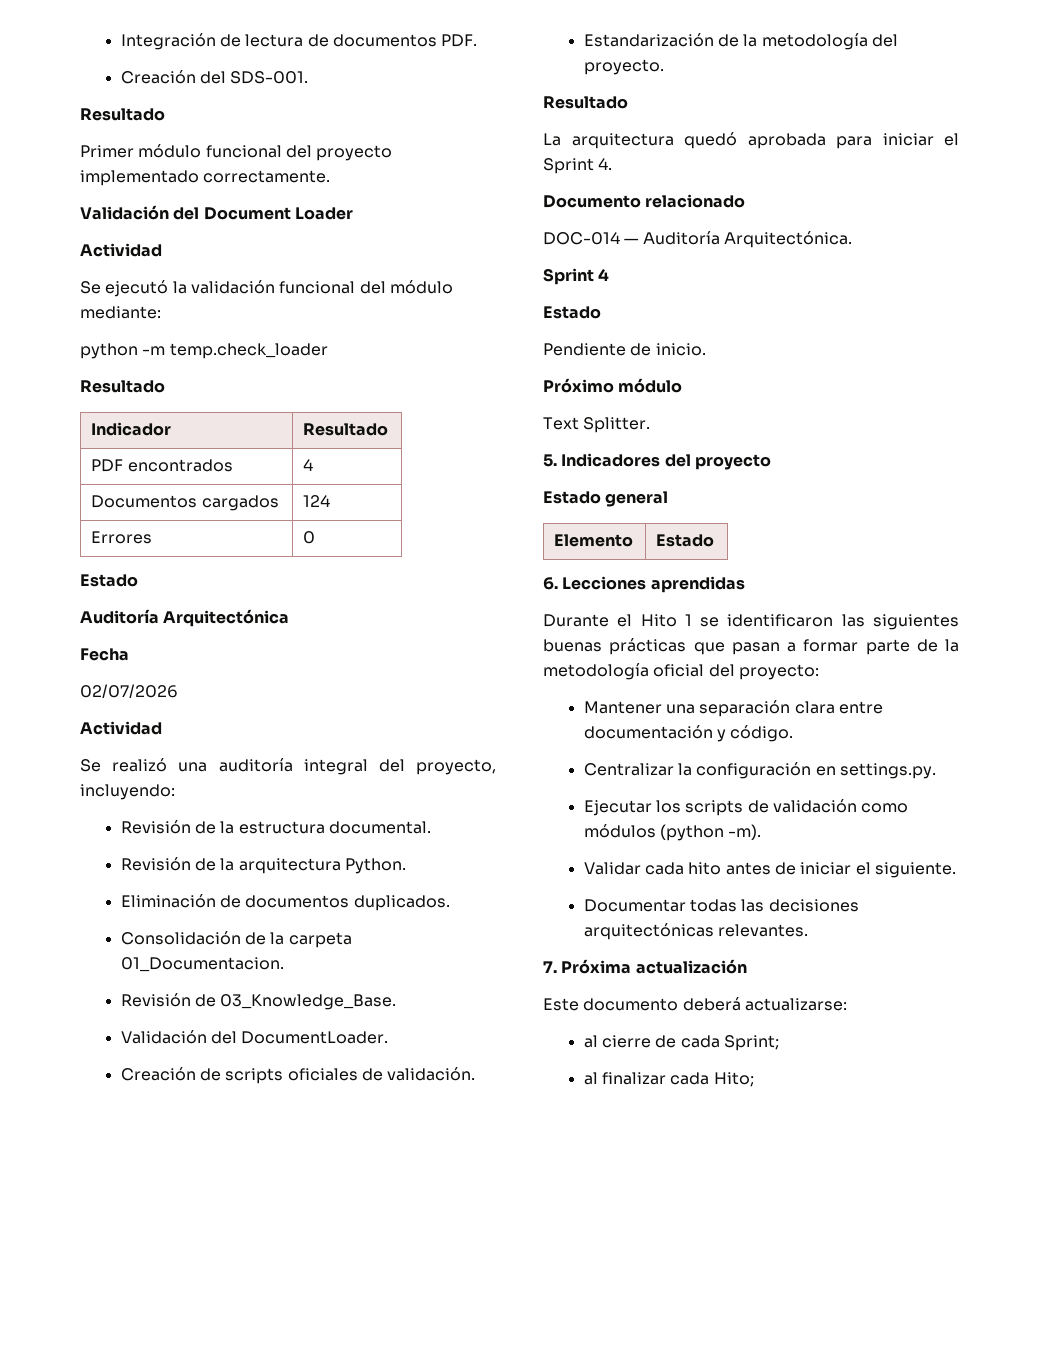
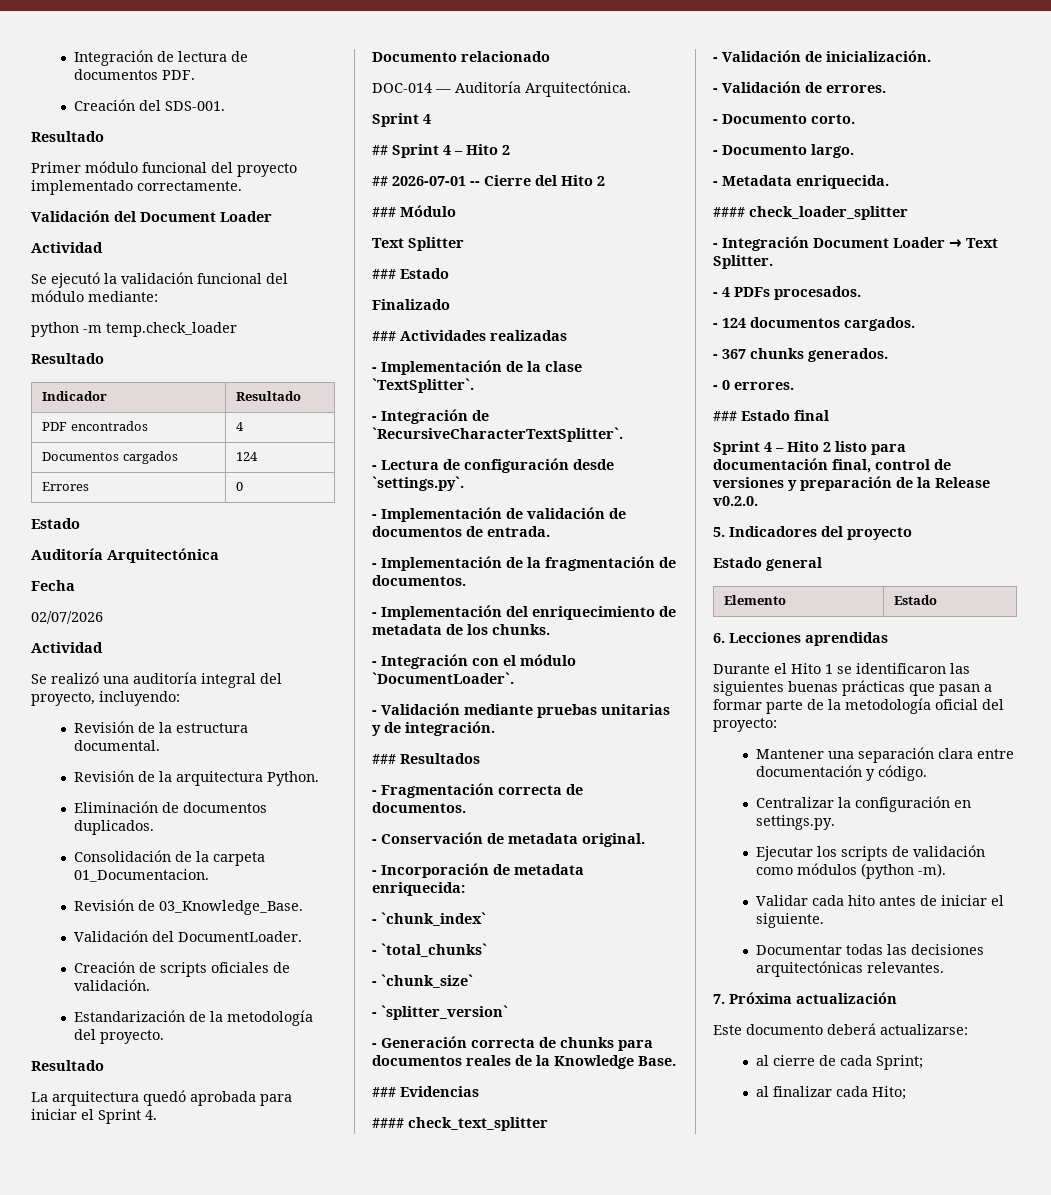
[543,306,601,319] [543,343,706,356] [543,378,683,393] [543,417,651,433] Estado // Pendiente de inicio. // Próximo módulo // Text Splitter. -> [372,144,510,158] [372,175,605,186] [372,205,456,217] [372,237,464,251] [372,268,449,279] [372,299,450,310] [372,330,567,341] [372,360,582,375] [372,378,474,393] [372,409,489,424] [372,427,623,442] [372,458,614,473] [372,476,464,491] [372,507,626,522] [372,526,550,537] [372,556,676,571] [372,575,466,586] [372,605,676,620] [372,624,550,635] [372,654,576,669] [372,672,514,684] [372,703,670,718] [372,721,495,736] [372,753,480,764] [372,783,583,798] [372,802,466,813] [372,832,645,847] [372,863,584,878] [372,882,465,896] [372,912,486,926] [372,943,487,957] [372,974,473,988] [372,1005,508,1020] [372,1036,653,1051] [372,1055,676,1069] [372,1086,479,1097] [372,1117,548,1131] [713,50,931,62] [713,81,886,93] [713,114,855,124] [713,144,854,158] [713,175,889,189] [713,206,908,220] [713,236,998,251] [713,255,773,269] [713,286,861,300] [713,317,915,331] [713,348,888,362] [713,380,794,390] [713,410,829,421] [713,441,906,455] [713,458,951,473] [713,476,990,491] [713,496,758,506] ## Sprint 4 – Hito 2 // ## 2026-07-01 -- Cierre del Hito 2 // ### Módulo // Text Splitter // ### Estado // Finalizado // ### Actividades realizadas // - Implementación de la clase `TextSplitter`. // - Integración de `RecursiveCharacterTextSplitter`. // - Lectura de configuración desde `settings.py`. // - Implementación de validación de documentos de entrada. // - Implementación de la fragmentación de documentos. // - Implementación del enriquecimiento de metadata de los chunks. // - Integración con el módulo `DocumentLoader`. // - Validación mediante pruebas unitarias y de integración. // ### Resultados // - Fragmentación correcta de documentos. // - Conservación de metadata original. // - Incorporación de metadata enriquecida: // - `chunk_index` // - `total_chunks` // - `chunk_size` // - `splitter_version` // - Generación correcta de chunks para documentos reales de la Knowledge Base. // ### Evidencias // #### check_text_splitter // - Validación de inicialización. // - Validación de errores. // - Documento corto. // - Documento largo. // - Metadata enriquecida. // #### check_loader_splitter // - Integración Document Loader → Text Splitter. // - 4 PDFs procesados. // - 124 documentos cargados. // - 367 chunks generados. // - 0 errores. // ### Estado final // Sprint 4 – Hito 2 listo para documentación final, control de versiones y preparación de la Release v0.2.0.

